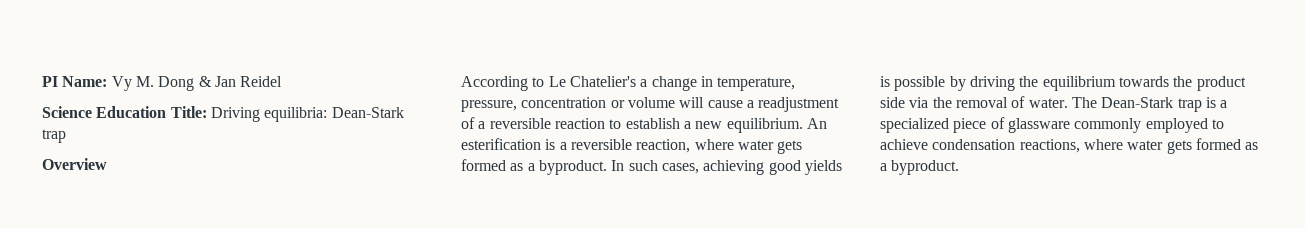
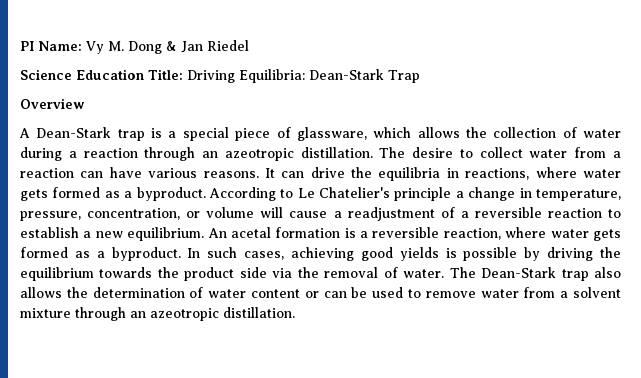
[240,76,283,87] Reidel -> [207,40,249,51] Riedel
[264,107,404,122] [42,129,66,143] [42,158,107,170] equilibria: Dean-Stark trap // Overview // -> [239,69,420,83] [20,98,85,109] [19,127,621,141] [20,147,621,161] [20,167,621,181] [20,187,206,201] Equilibria: Dean-Stark Trap // Overview // A Dean-Stark trap is a special piece of glassware, which allows the collection of water during a reaction through an azeotropic distillation. The desire to collect water from a reaction can have various reasons. It can drive the equilibria in reactions, where water gets formed as a byproduct.
(636, 81) none -> [394,187,452,201] principle
[521,97,607,108] concentration -> [87,208,181,220] concentration,
[461,138,541,150] esterification -> [230,227,341,238] acetal formation
[1205,97,1228,108] [880,117,1224,133] [880,138,1259,154] [880,160,960,175] is a specialized piece of glassware commonly employed to achieve condensation reactions, where water gets formed as a byproduct. -> [593,267,621,278] [20,287,621,298] [20,307,295,321] also allows the determination of water content or can be used to remove water from a solvent mixture through an azeotropic distillation.

